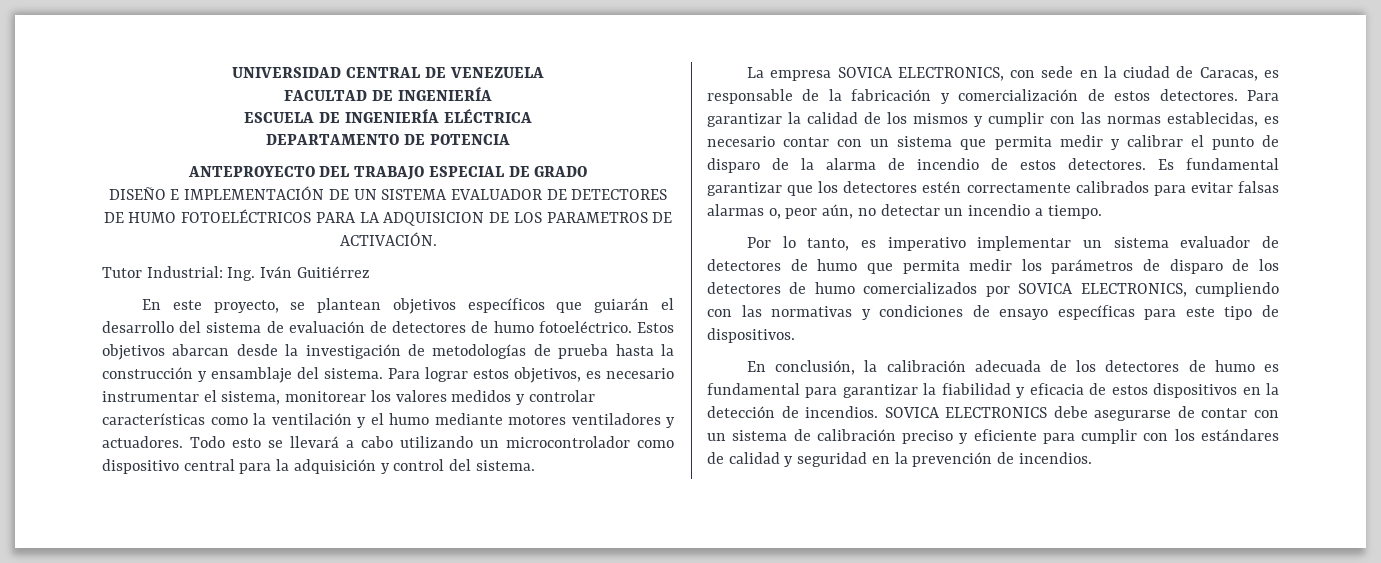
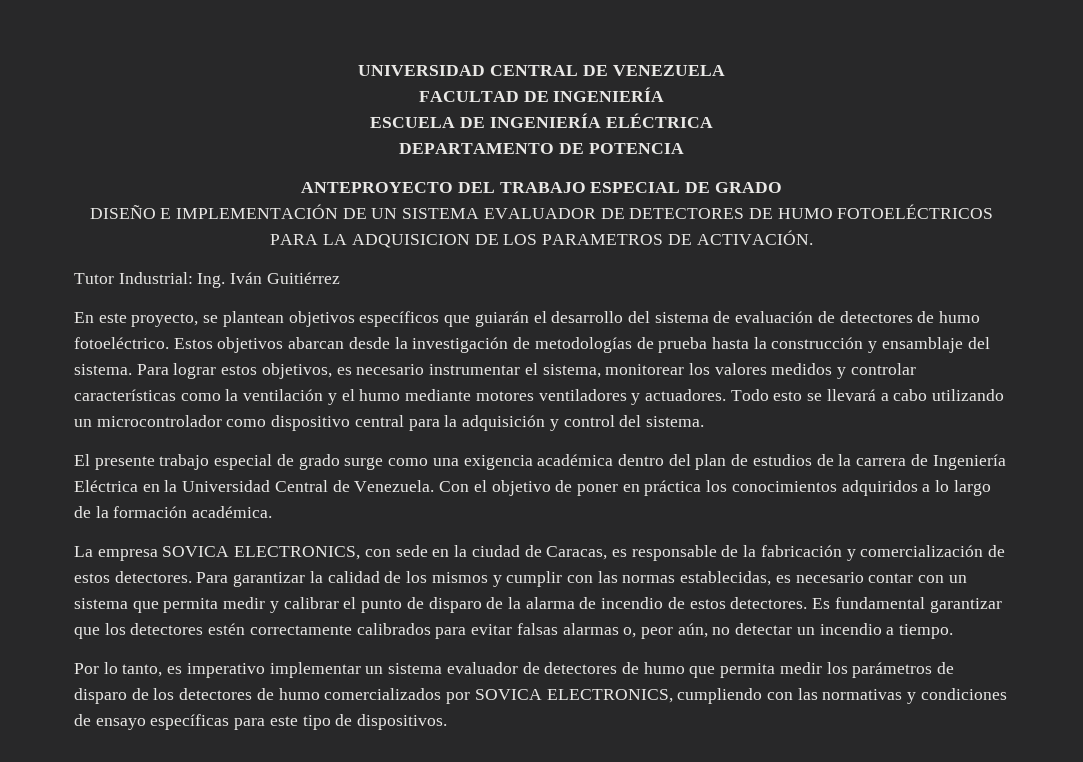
(535, 465) none -> [74,454,1006,470] [74,480,991,496] [74,506,273,518] // El presente trabajo especial de grado surge como una exigencia académica dentro del plan de estudios de la carrera de Ingeniería Eléctrica en la Universidad Central de Venezuela. Con el objetivo de poner en práctica los conocimientos adquiridos a lo largo de la formación académica.
[747,360,1279,375] [707,383,1279,398] [707,406,1279,421] [707,429,1279,444] [707,452,1092,467] // En conclusión, la calibración adecuada de los detectores de humo es fundamental para garantizar la fiabilidad y eficacia de estos dispositivos en la detección de incendios. SOVICA ELECTRONICS debe asegurarse de contar con un sistema de calibración preciso y eficiente para cumplir con los estándares de calidad y seguridad en la prevención de incendios. -> (448, 722) none

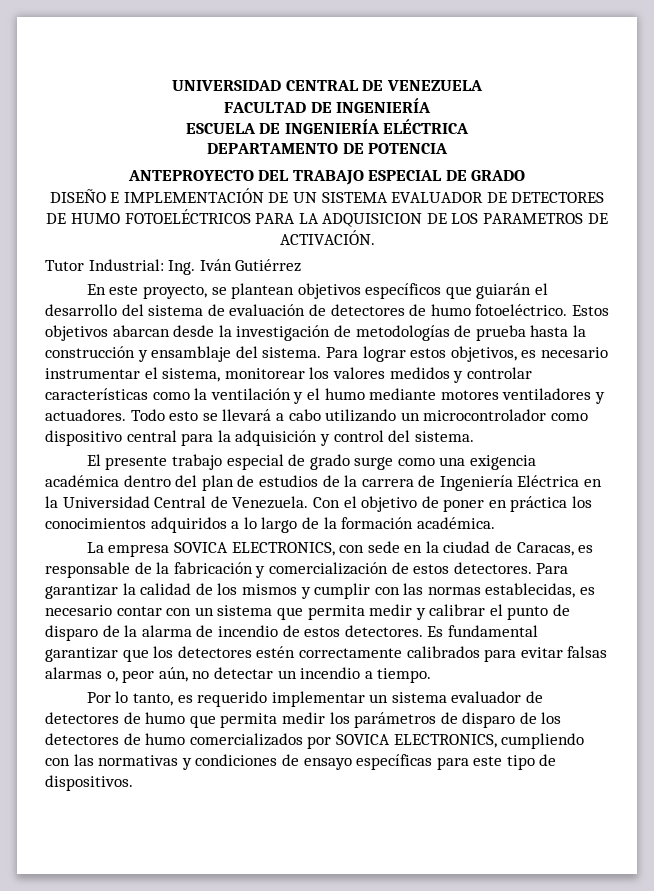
[266,272,340,284] Guitiérrez -> [235,259,302,272] Gutiérrez
[186,663,265,678] imperativo -> [197,691,268,707] requerido

